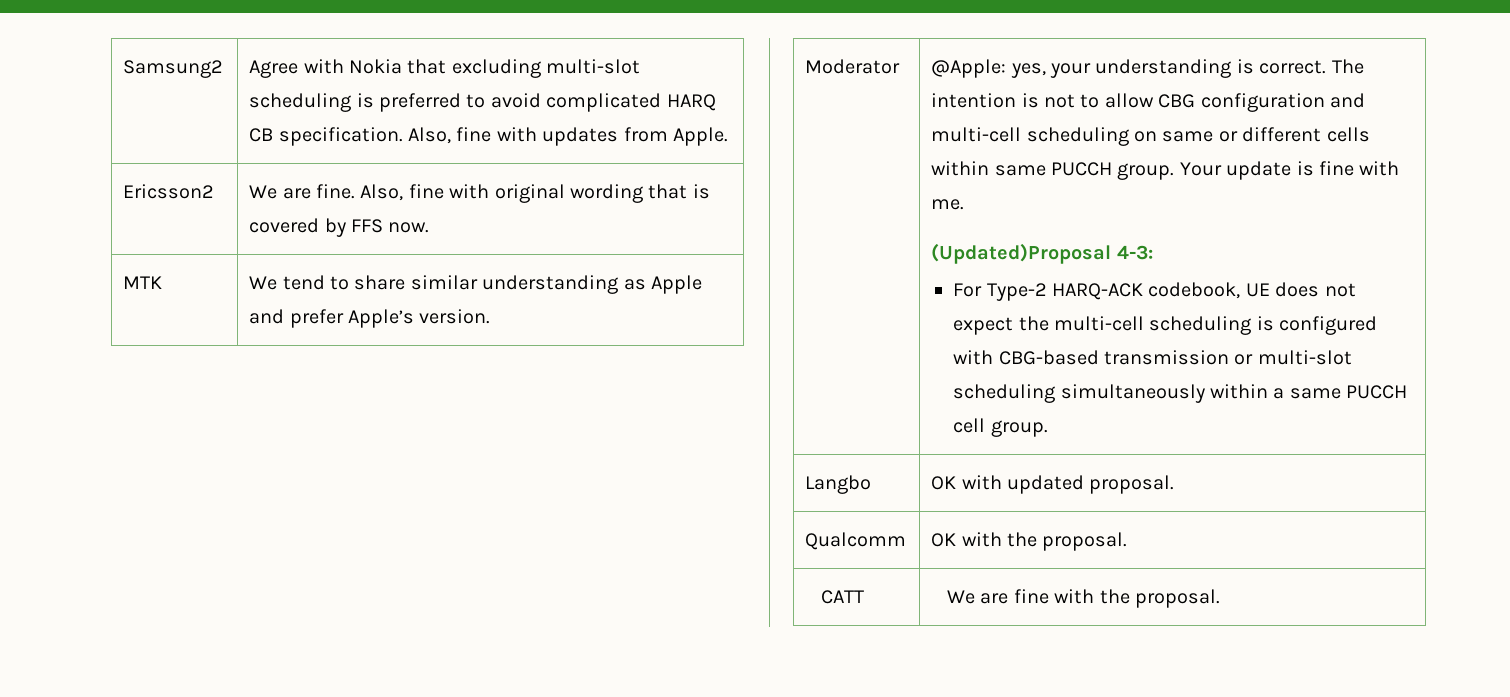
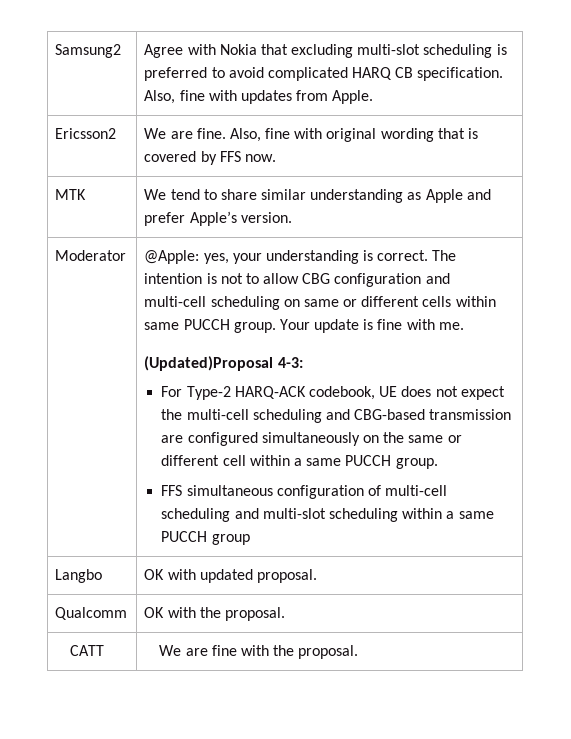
[1256,316,1378,335] [953,350,1352,365] [953,384,1408,403] [953,418,1048,437] is configured with CBG-based transmission or multi-slot scheduling simultaneously within a same PUCCH cell group. -> [325,409,512,420] [161,432,462,446] [161,455,438,469] [161,485,448,499] [161,508,494,522] [161,531,250,545] and CBG-based transmission are configured simultaneously on the same or different cell within a same PUCCH group. // FFS simultaneous configuration of multi-cell scheduling and multi-slot scheduling within a same PUCCH group

